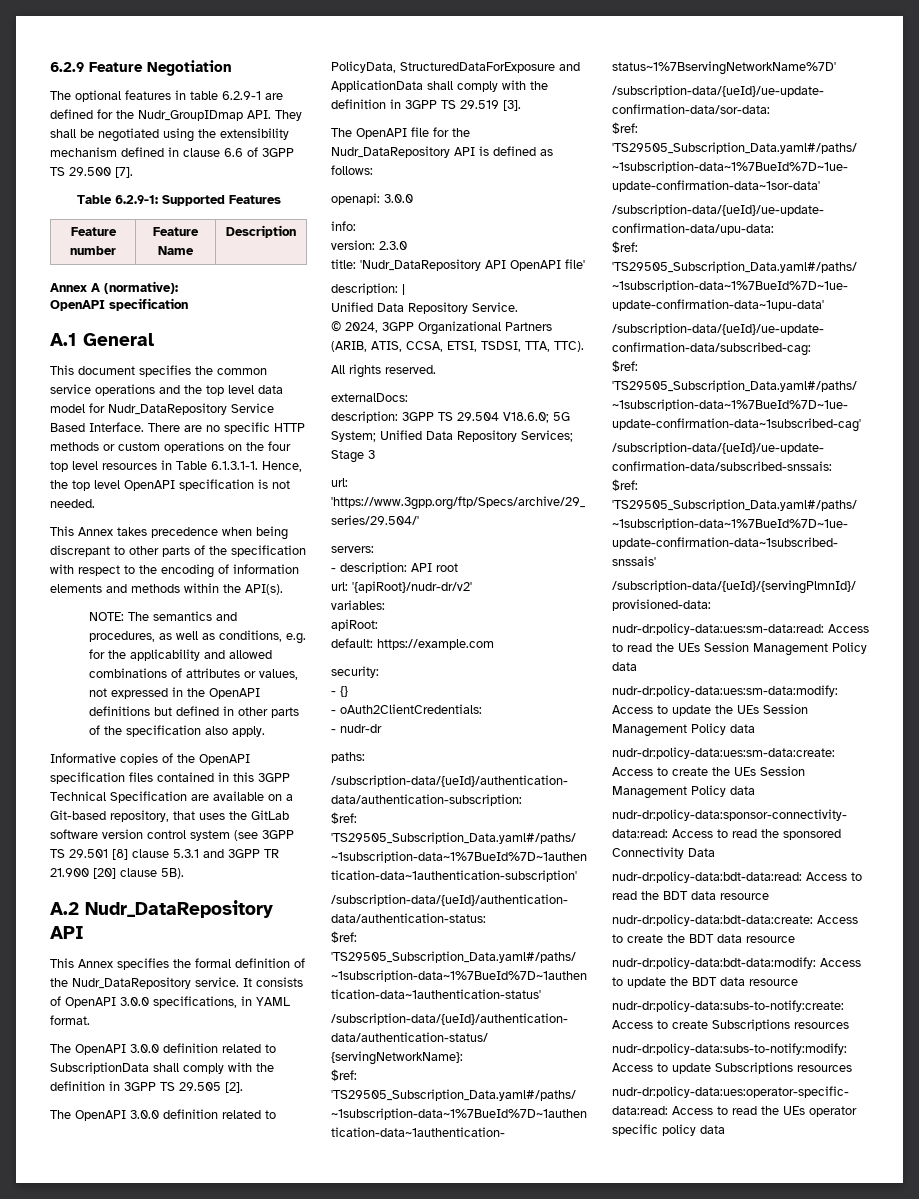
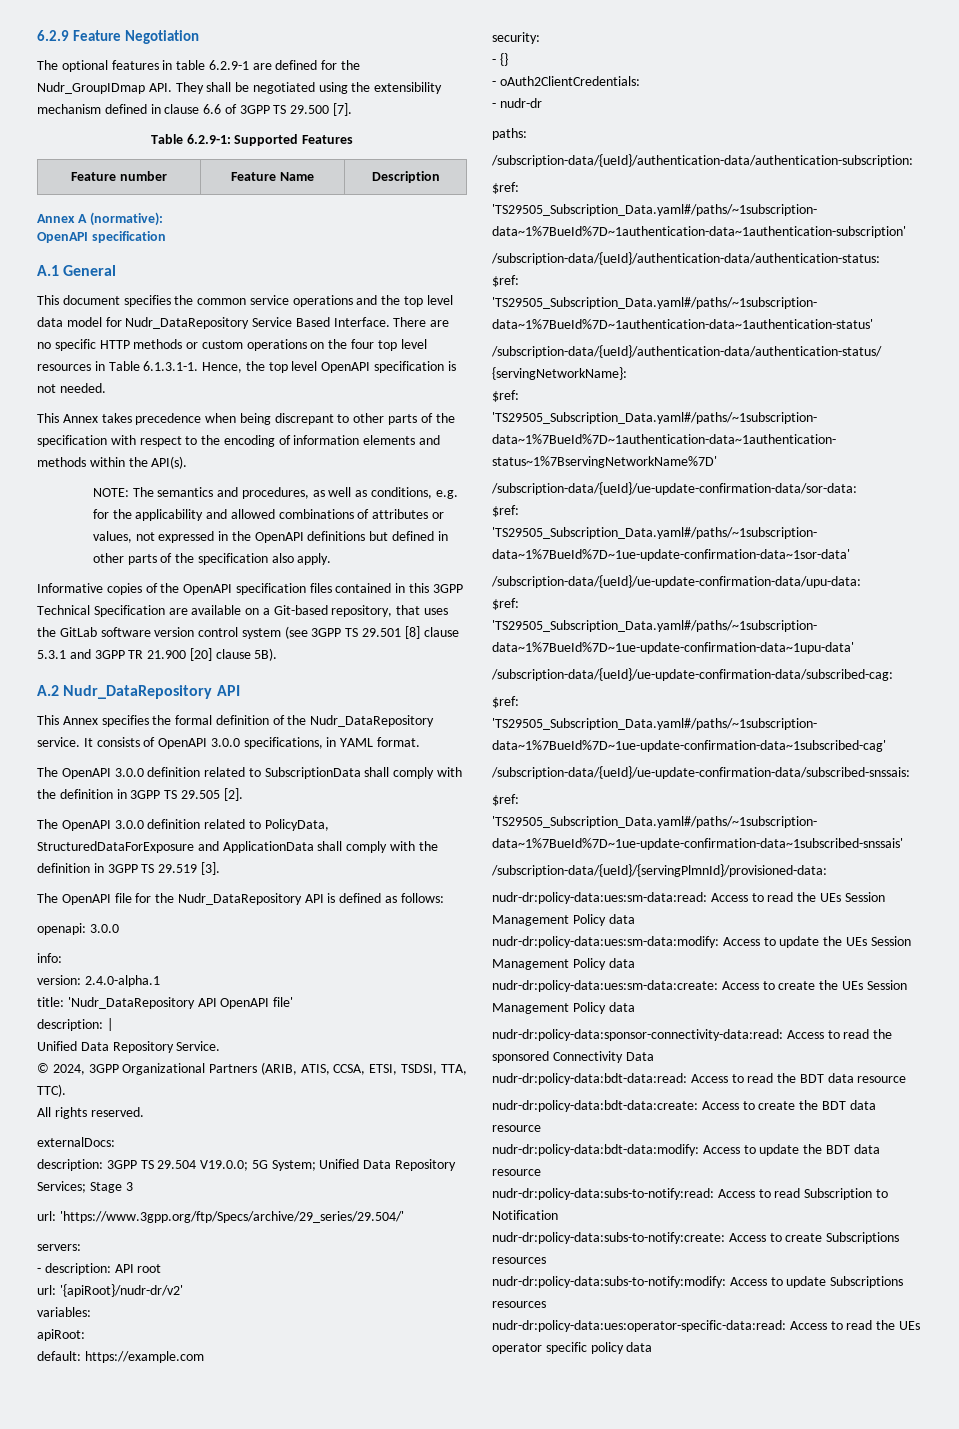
[379,241,407,250] 2.3.0 -> [84,975,160,987] 2.4.0-alpha.1
[503,412,549,423] V18.6.0; -> [200,1160,249,1171] V19.0.0;
(798, 982) none -> [492,1188,888,1200] [492,1210,558,1220] // nudr-dr:policy-data:subs-to-notify:read: Access to read Subscription to Notification

